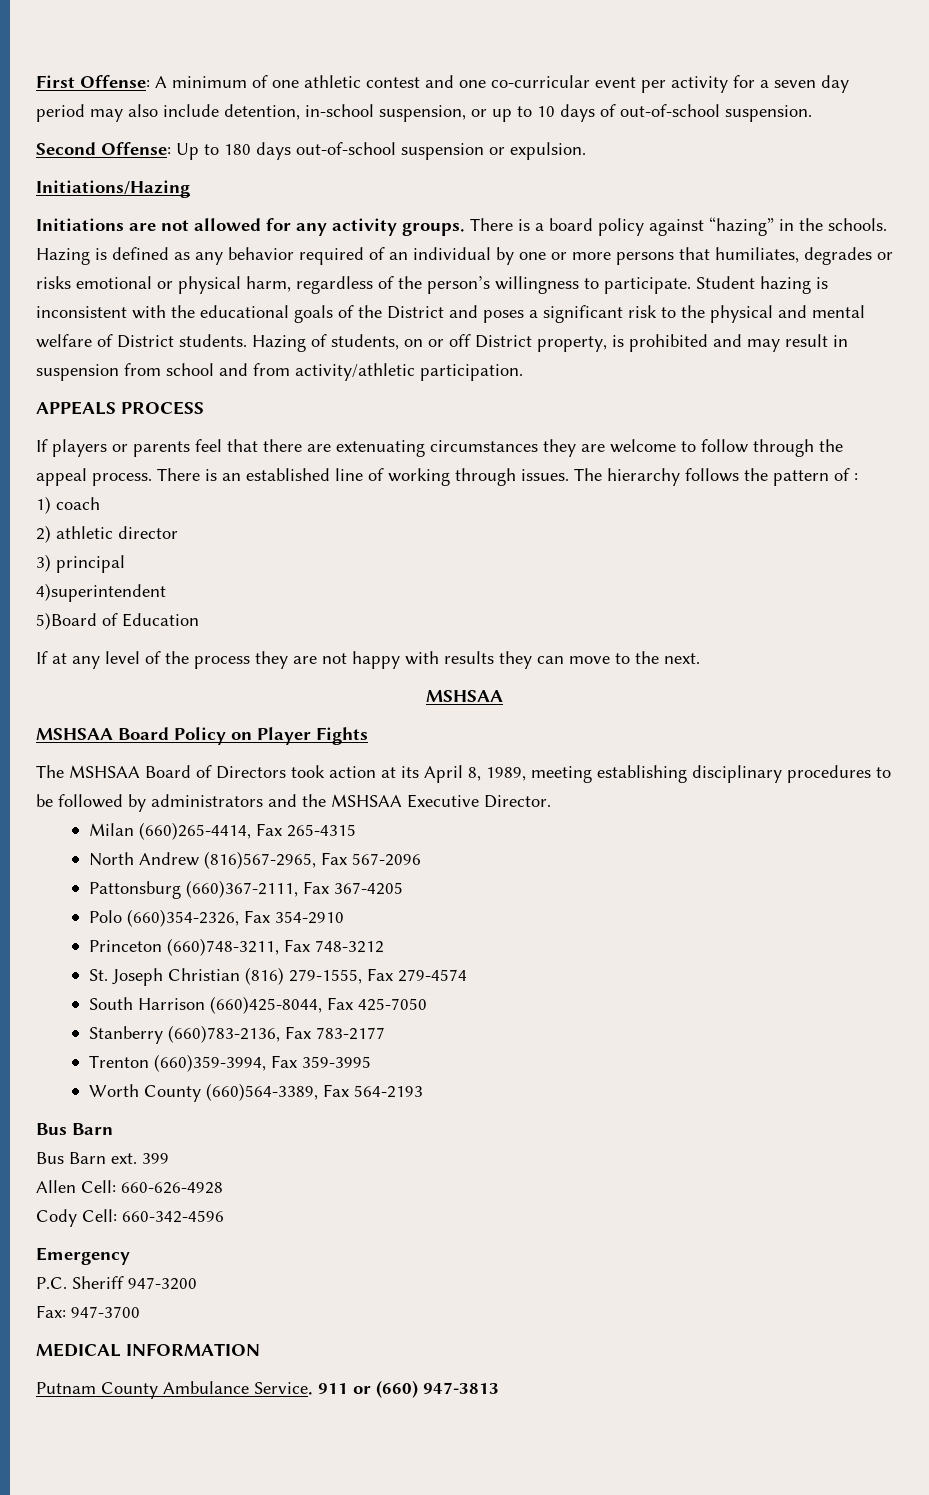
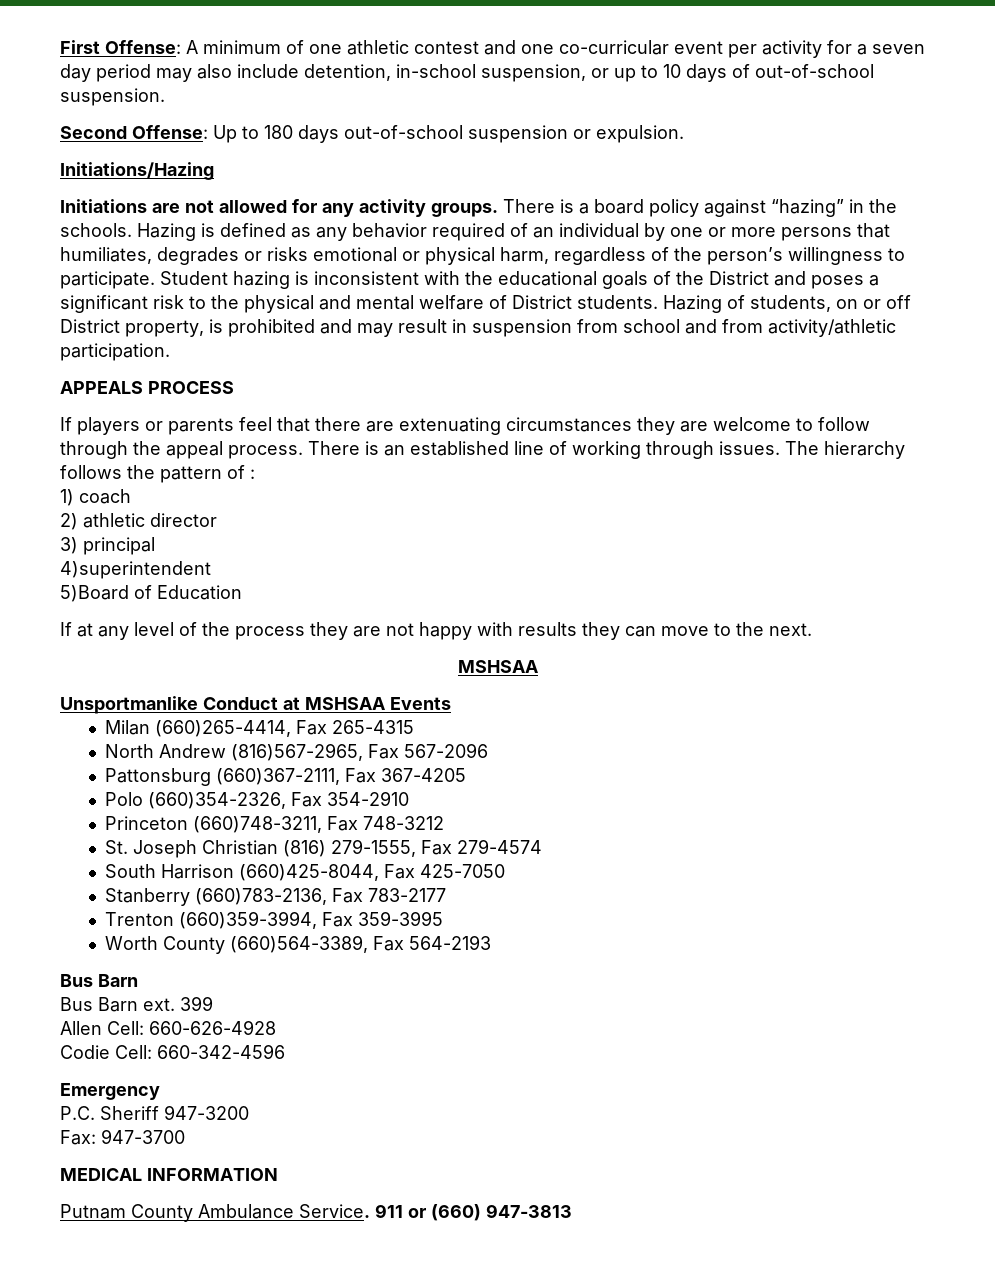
[36,727,368,745] [36,765,891,783] [36,794,551,812] MSHSAA Board Policy on Player Fights // The MSHSAA Board of Directors took action at its April 8, 1989, meeting establishing disciplinary procedures to be followed by administrators and the MSHSAA Executive Director. -> [60,696,451,714] Unsportmanlike Conduct at MSHSAA Events
[36,1209,77,1227] Cody -> [60,1045,110,1059] Codie

